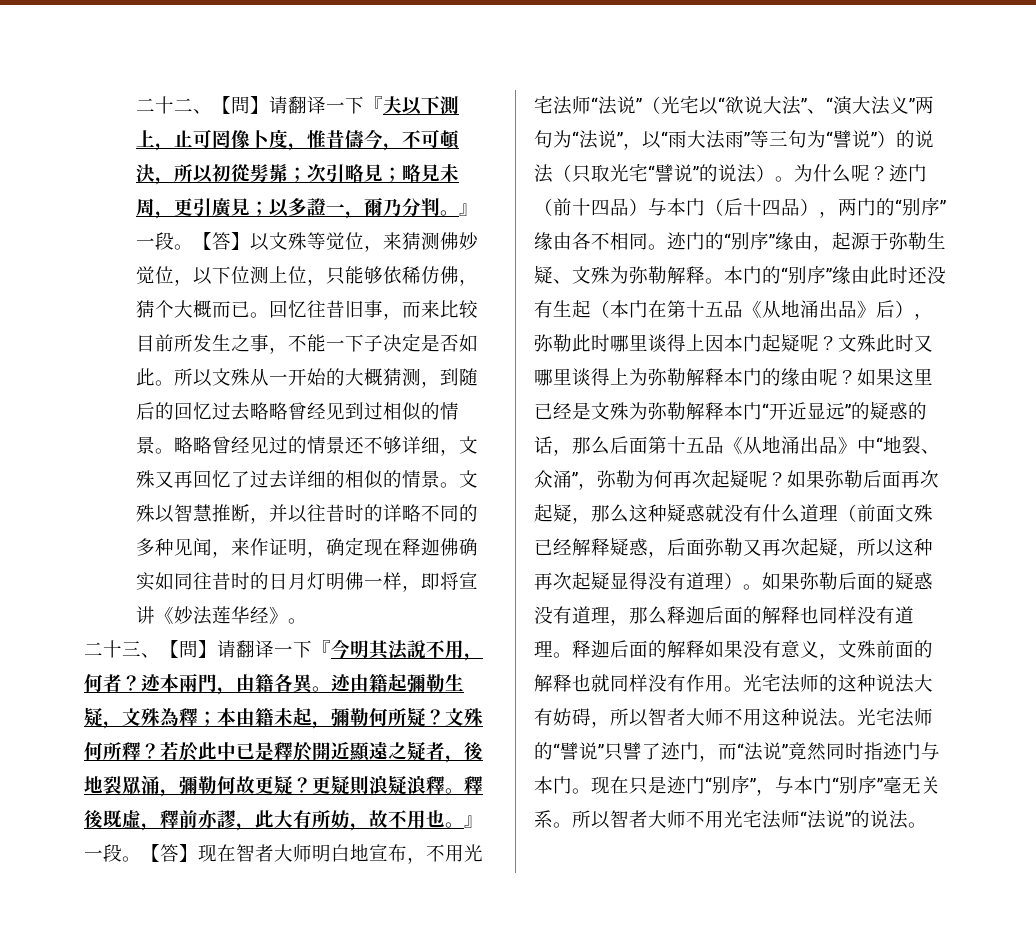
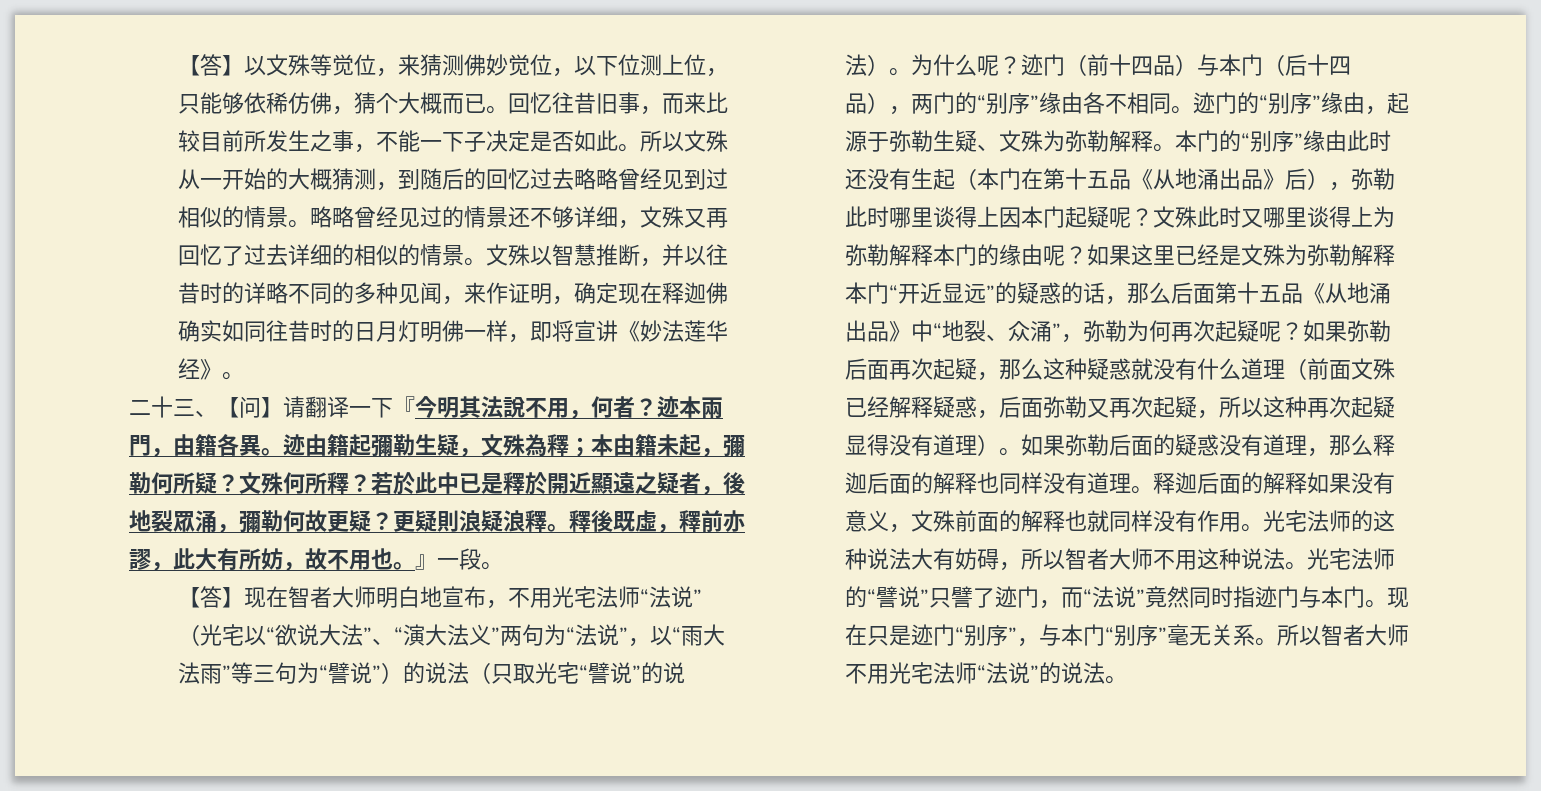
[136,96,460,115] [136,129,461,151] [136,164,460,185] [136,197,479,219] [136,232,194,250] 二十二、【問】请翻译一下『夫以下測上，止可罔像卜度，惟昔儔今，不可頓決，所以初從髣髴；次引略見；略見未周，更引廣見；以多證一，爾乃分判。』一段。 -> (177, 65) none
[179,640,198,658] 問 -> [239,396,261,418] 问
(141, 859) none -> (503, 566) //

